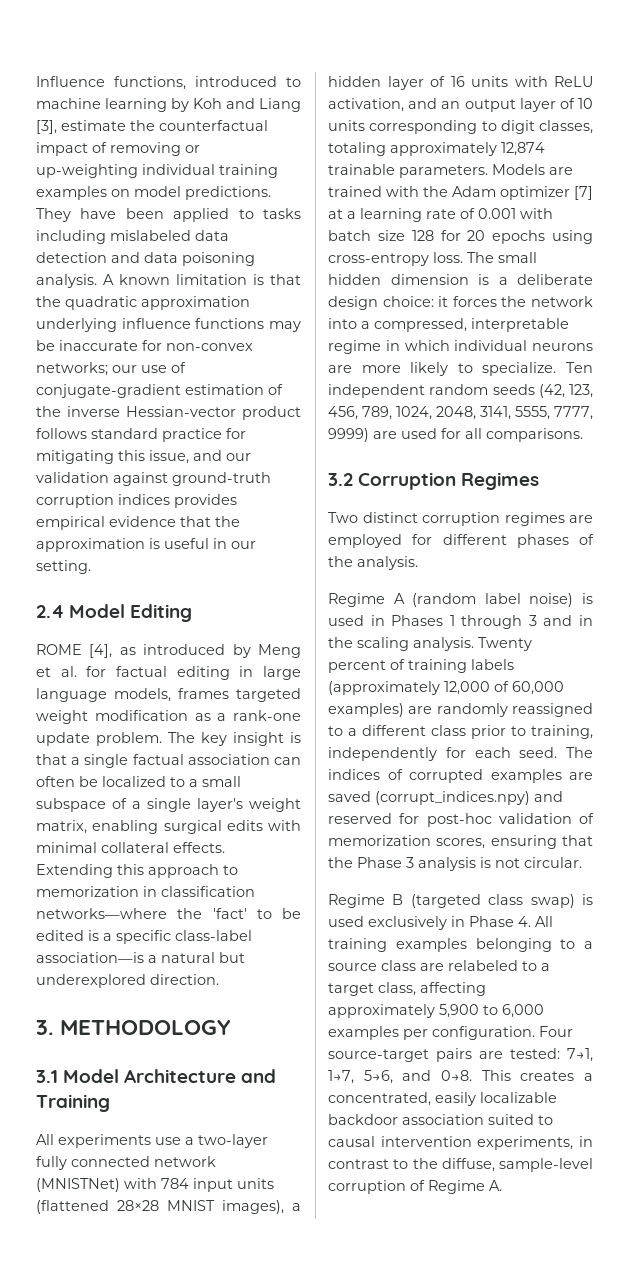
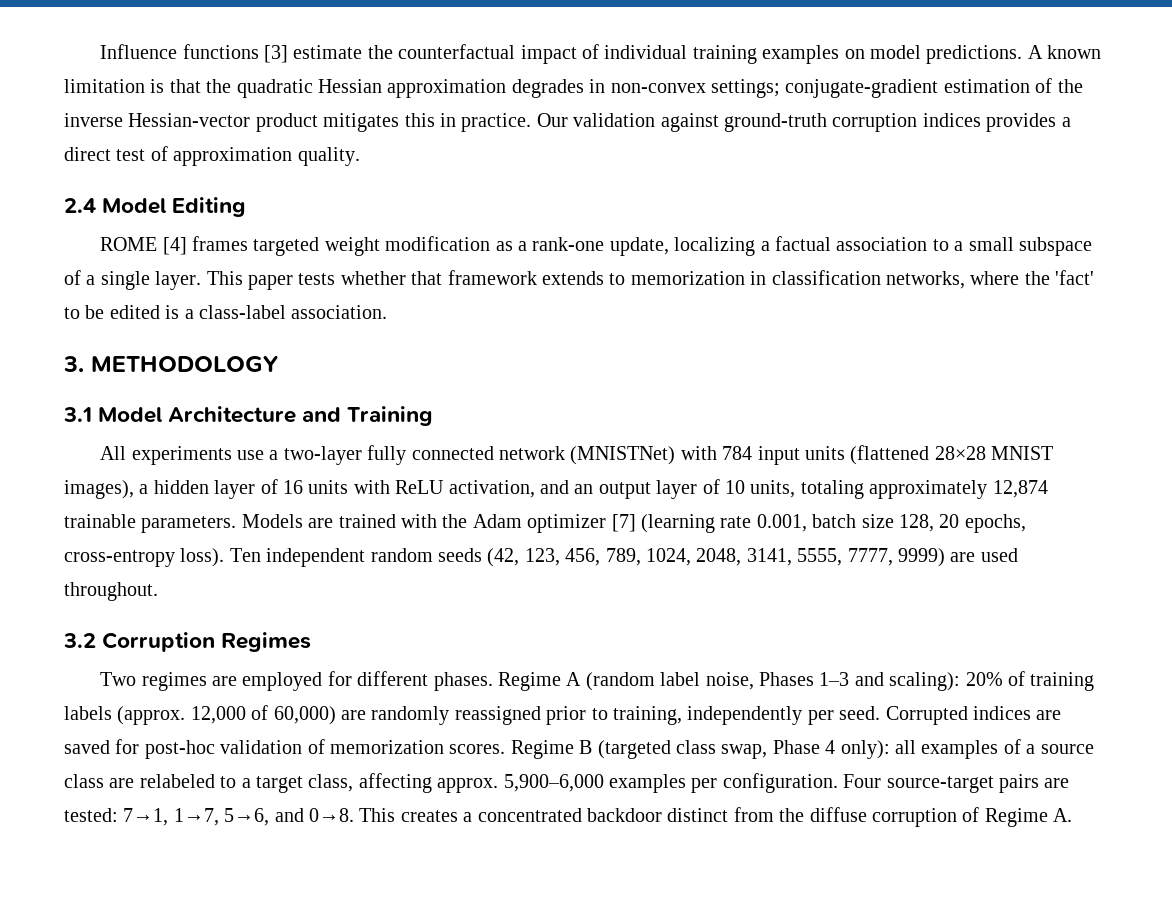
[114,76,301,90] [36,98,301,112] [36,120,57,134] functions, introduced to machine learning by Koh and Liang [3], -> [182,44,288,63] functions [3]
[110,142,200,156] [36,164,138,178] removing or up-weighting -> (599, 51) none
[36,208,301,222] [36,230,229,244] [36,252,255,266] [36,274,97,288] They have been applied to tasks including mislabeled data detection and data poisoning analysis. -> (1023, 54) none
[141,296,250,310] [36,318,301,332] [36,340,253,351] [36,362,186,376] approximation underlying influence functions may be inaccurate for non-convex networks; our use of -> [318,79,780,98] Hessian approximation degrades in non-convex settings;
[36,428,246,442] [36,450,251,464] follows standard practice for mitigating this issue, and our -> [323,113,568,132] mitigates this in practice. Our
[36,516,240,530] [36,538,256,552] [36,560,91,574] [36,604,193,622] [36,644,301,658] [36,666,301,680] [36,688,171,702] empirical evidence that the approximation is useful in our setting. // 2.4 Model Editing // ROME [4], as introduced by Meng et al. for factual editing in large language models, -> [1061,117,1071,127] [64,146,360,166] [64,197,247,217] [100,237,187,255] a direct test of approximation quality. // 2.4 Model Editing // ROME [4]
[36,732,301,746] [36,754,301,768] [36,776,166,787] update problem. The key insight is that a single factual association can often be localized -> [609,236,928,256] update, localizing a factual association
[197,798,301,812] [36,820,301,834] [36,842,225,853] [36,864,219,878] layer's weight matrix, enabling surgical edits with minimal collateral effects. Extending this approach -> [155,270,604,290] layer. This paper tests whether that framework extends
[36,908,167,919] networks—where -> [885,271,1020,289] networks, where
[116,930,252,944] [36,952,245,963] [36,974,219,988] specific class-label association—is a natural but underexplored direction. -> [199,305,388,319] class-label association.
[328,120,593,134] units corresponding to digit classes, -> [750,480,796,498] units,
[328,208,553,222] [328,230,593,244] [328,252,537,266] [328,274,593,285] [328,296,593,310] [328,318,569,332] [328,340,593,354] [328,362,557,376] at a learning rate of 0.001 with batch size 128 for 20 epochs using cross-entropy loss. The small hidden dimension is a deliberate design choice: it forces the network into a compressed, interpretable regime in which individual neurons are more likely to specialize. -> [640,514,1026,533] [64,548,225,567] (learning rate 0.001, batch size 128, 20 epochs, cross-entropy loss).
[441,428,583,442] for all comparisons. -> [64,582,158,601] throughout.
[362,512,500,526] distinct corruption -> (137, 679) none
[516,534,594,548] [328,556,418,570] [328,593,593,607] [328,615,593,629] [328,637,532,651] [328,660,386,673] phases of the analysis. // Regime A (random label noise) is used in Phases 1 through 3 and in the scaling analysis. Twenty percent -> [433,672,1003,691] phases. Regime A (random label noise, Phases 1–3 and scaling): 20%
[328,681,440,695] (approximately -> [117,706,186,725] (approx.
[512,681,564,695] [328,703,404,717] 60,000 examples) -> [273,706,336,725] 60,000)
[328,725,593,739] [328,747,593,761] [328,769,593,783] [328,791,563,805] [328,813,392,824] to a different class prior to training, independently for each seed. The indices of corrupted examples are saved (corrupt_indices.npy) and reserved -> [546,706,1062,725] [64,740,110,754] prior to training, independently per seed. Corrupted indices are saved
[436,835,593,849] [328,857,582,871] [328,894,593,908] [328,916,553,930] [328,938,576,952] scores, ensuring that the Phase 3 analysis is not circular. // Regime B (targeted class swap) is used exclusively in Phase 4. All training examples belonging to -> [449,739,1021,759] scores. Regime B (targeted class swap, Phase 4 only): all examples of
[328,1004,544,1018] approximately 5,900 to 6,000 -> [437,774,604,793] approx. 5,900–6,000
[328,1092,557,1106] [328,1114,553,1125] [328,1136,593,1150] [328,1158,593,1172] concentrated, easily localizable backdoor association suited to causal intervention experiments, in contrast to the diffuse, sample-level -> [477,807,867,822] concentrated backdoor distinct from the diffuse

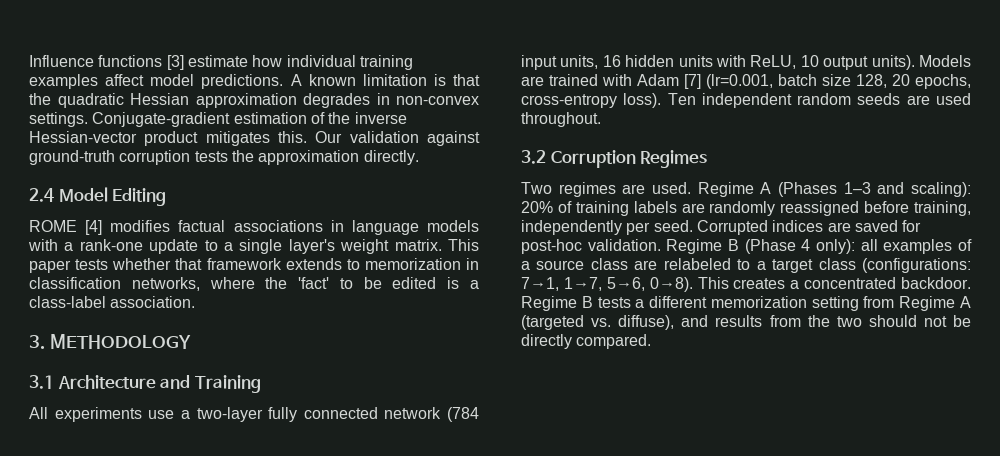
[367,44,599,64] the counterfactual impact of -> [252,55,283,67] how
[844,49,865,59] on -> [105,74,145,86] affect
[710,79,939,98] settings; conjugate-gradient -> [29,112,231,127] settings. Conjugate-gradient
[404,113,532,132] this in practice. -> [278,131,307,143] this.
[922,113,1071,132] [64,146,360,166] indices provides a direct test of approximation quality. -> [194,150,419,165] tests the approximation directly.
[191,236,1092,256] [64,270,202,290] frames targeted weight modification as a rank-one update, localizing a factual association to a small subspace of a single layer. -> [110,220,480,235] [28,239,442,254] modifies factual associations in language models with a rank-one update to a single layer's weight matrix.
[98,407,163,423] Model -> (54, 382) none
[570,445,1054,465] [64,479,1048,499] [64,514,807,533] (MNISTNet) with 784 input units (flattened 28×28 MNIST images), a hidden layer of 16 units with ReLU activation, and an output layer of 10 units, totaling approximately 12,874 trainable parameters. Models are trained with the Adam optimizer [7] (learning rate 0.001, -> [447,407,479,422] [521,55,971,70] [521,74,773,89] (784 input units, 16 hidden units with ReLU, 10 output units). Models are trained with Adam [7] (lr=0.001,
[487,548,945,567] (42, 123, 456, 789, 1024, 2048, 3141, 5555, 7777, 9999) -> (901, 99) none
[242,671,814,691] employed for different phases. Regime A (random label noise, Phases -> [652,182,837,197] used. Regime A (Phases
[117,705,336,725] (approx. 12,000 of 60,000) -> (677, 207) none
[546,706,608,725] prior to -> [864,201,910,213] before
[220,739,820,759] validation of memorization scores. Regime B (targeted class swap, Phase -> [587,239,796,254] validation. Regime B (Phase
[308,773,1070,793] [64,808,118,822] class, affecting approx. 5,900–6,000 examples per configuration. Four source-target pairs are tested: -> [818,258,971,273] class (configurations:
[274,808,354,822] and 0→8. -> [649,277,693,292] 0→8).
[586,807,1073,827] backdoor distinct from the diffuse corruption of Regime A. -> [901,277,971,289] [521,296,971,311] [521,315,972,330] [521,334,652,349] backdoor. Regime B tests a different memorization setting from Regime A (targeted vs. diffuse), and results from the two should not be directly compared.

